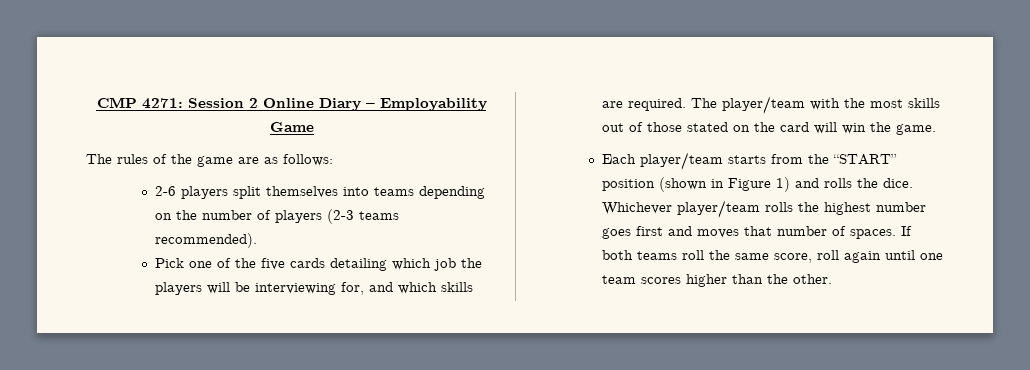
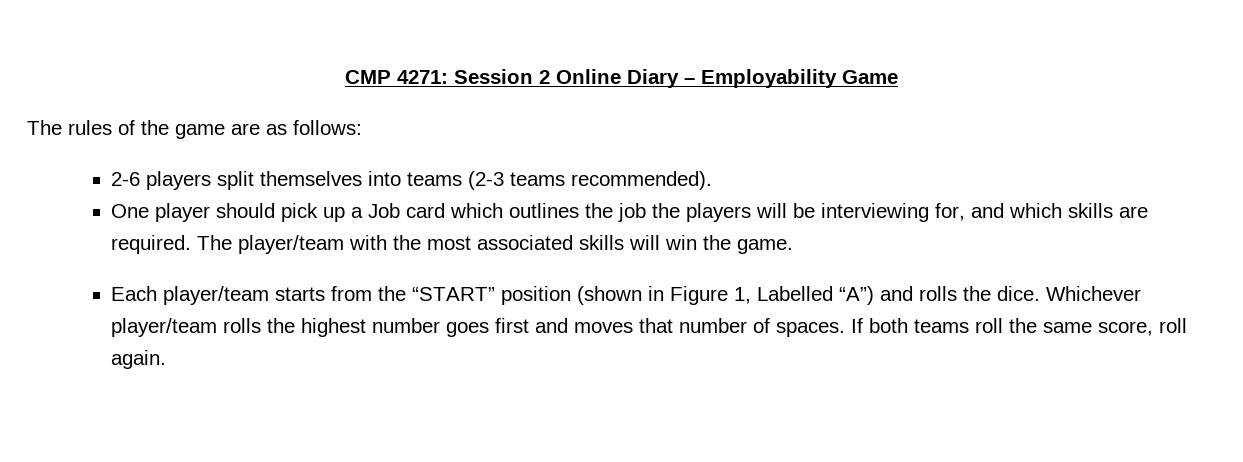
[419,186,486,199] [155,209,400,224] [155,233,258,248] [155,258,432,271] depending on the number of players (2-3 teams recommended). // Pick one of the five cards detailing which -> [468,171,713,190] [111,203,614,222] (2-3 teams recommended). // One player should pick up a Job card which outlines the
[908,98,941,108] [602,122,810,132] skills out of those stated on the card -> [477,235,625,250] associated skills
[776,177,791,192] 1) -> [734,286,875,305] 1, Labelled “A”)
[844,250,944,263] [602,274,833,287] again until one team scores higher than the other. -> [111,350,167,369] again.

